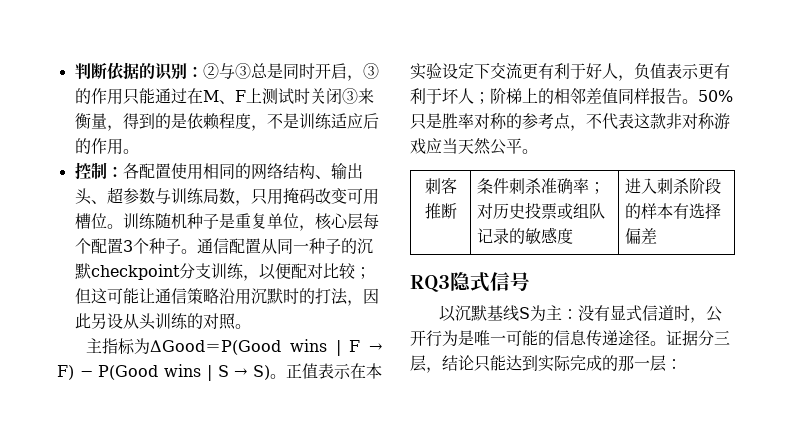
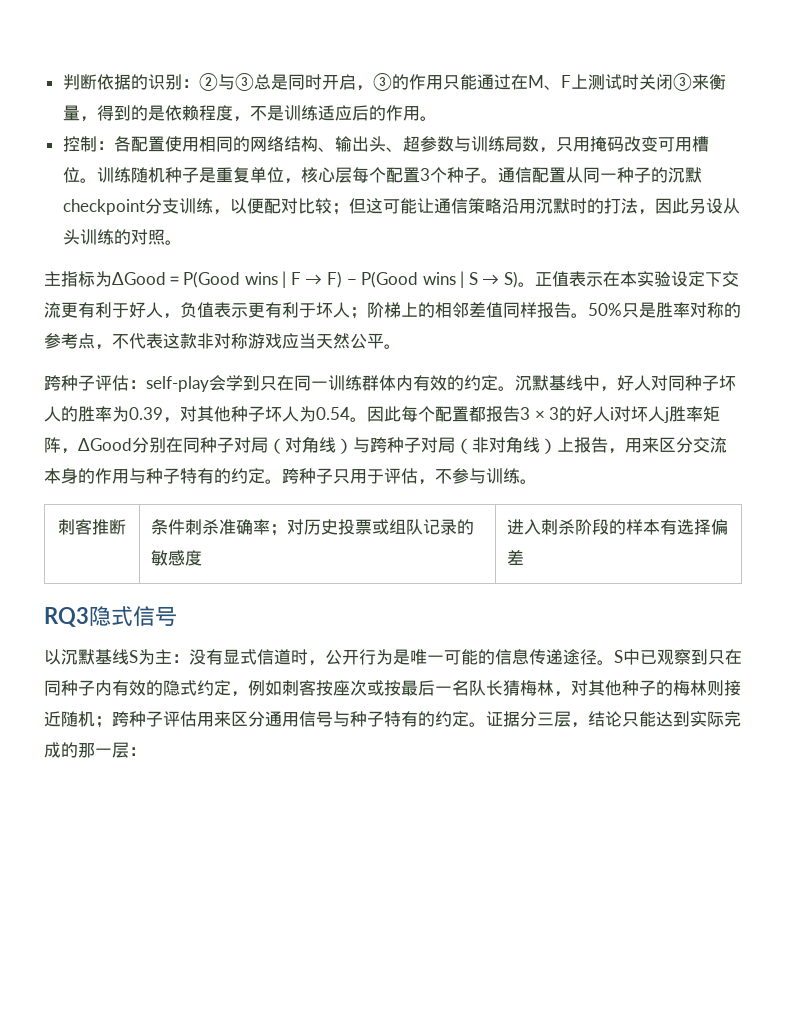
(538, 151) none -> [44,375,736,392] [44,406,721,423] [44,436,727,454] [44,468,537,485] // 跨种子评估：self-play会学到只在同一训练群体内有效的约定。沉默基线中，好人对同种子坏人的胜率为0.39，对其他种子坏人为0.54。因此每个配置都报告3 × 3的好人i对坏人j胜率矩阵，ΔGood分别在同种子对局（对角线）与跨种子对局（非对角线）上报告，用来区分交流本身的作用与种子特有的约定。跨种子只用于评估，不参与训练。
(666, 343) none -> [614,649,742,665] [44,680,741,697] [44,711,486,728] S中已观察到只在同种子内有效的隐式约定，例如刺客按座次或按最后一名队长猜梅林，对其他种子的梅林则接近随机；跨种子评估用来区分通用信号与种子特有的约定。

